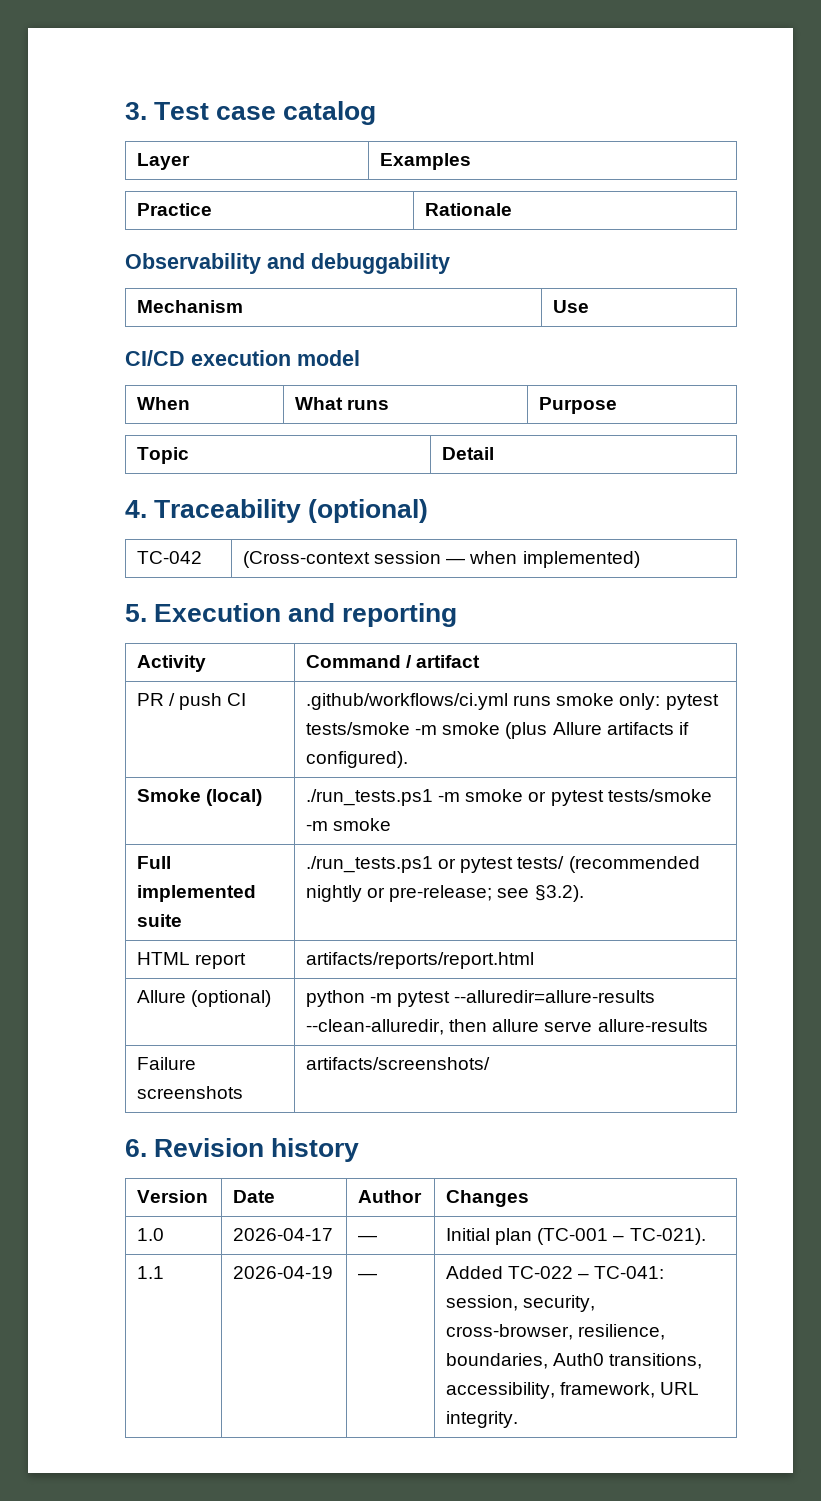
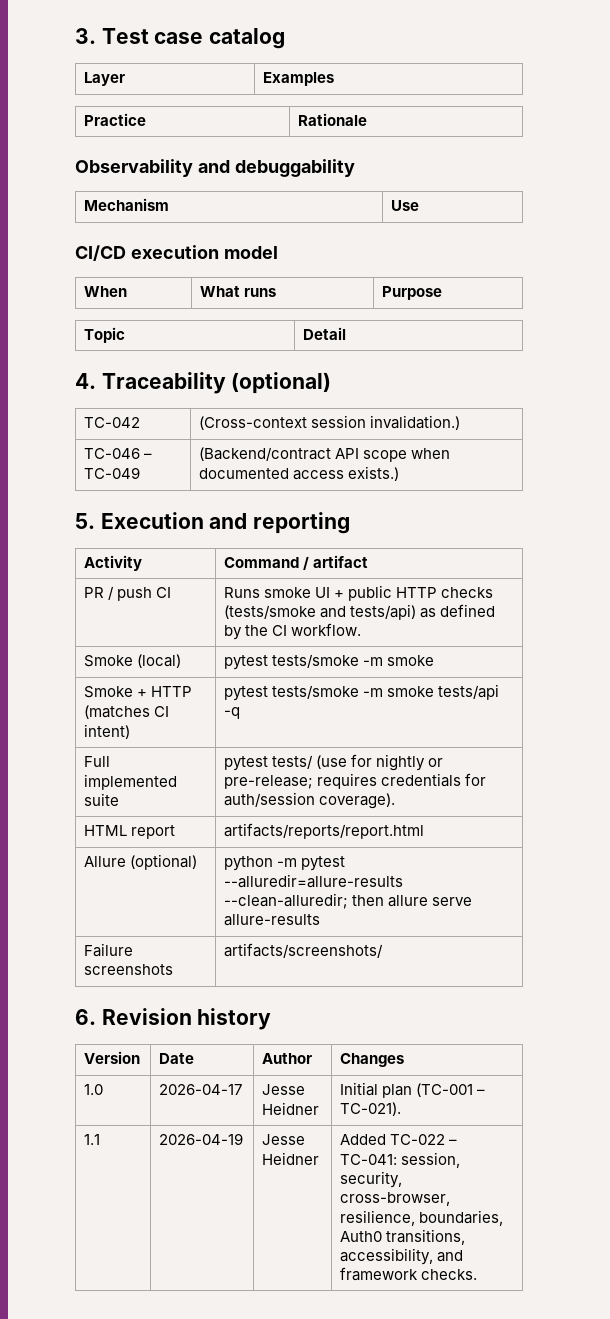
[446,551,640,568] — when implemented) -> [370,415,461,430] [84,448,153,459] [84,467,141,479] [199,447,451,462] [199,466,400,481] invalidation.) // TC-046 – TC-049 | (Backend/contract API scope when documented access exists.)
[306,693,719,710] [306,722,689,739] [306,751,409,768] [137,789,263,806] [306,789,712,806] [306,818,392,831] [137,856,172,869] [137,885,257,902] [137,914,183,927] [306,856,700,873] [306,885,584,902] .github/workflows/ci.yml runs smoke only: pytest tests/smoke -m smoke (plus Allure artifacts if configured). // Smoke (local) | ./run_tests.ps1 -m smoke or pytest tests/smoke -m smoke // Full implemented suite | ./run_tests.ps1 or pytest tests/ (recommended nightly or pre-release; see §3.2). -> [224,585,494,601] [224,604,496,620] [224,623,362,640] [84,654,182,668] [224,654,435,670] [84,686,193,698] [84,705,170,719] [84,724,131,739] [224,684,500,701] [224,707,241,719] [84,756,111,767] [84,774,178,790] [84,793,120,806] [224,754,444,771] [224,773,487,789] [224,792,396,809] Runs smoke UI + public HTTP checks (tests/smoke and tests/api) as defined by the CI workflow. // Smoke (local) | pytest tests/smoke -m smoke // Smoke + HTTP (matches CI intent) | pytest tests/smoke -m smoke tests/api -q // Full implemented suite | pytest tests/ (use for nightly or pre-release; requires credentials for auth/session coverage).
[306,1019,445,1035] --clean-alluredir, -> [224,893,349,909] --clean-alluredir;
[358,1235,378,1241] — -> [262,1084,306,1095] [262,1102,320,1115] Jesse Heidner
[358,1273,378,1279] — -> [262,1134,306,1145] [262,1152,320,1165] Jesse Heidner
[560,1382,700,1398] [446,1411,519,1428] framework, URL integrity. -> [437,1250,464,1262] [340,1267,478,1281] and framework checks.

